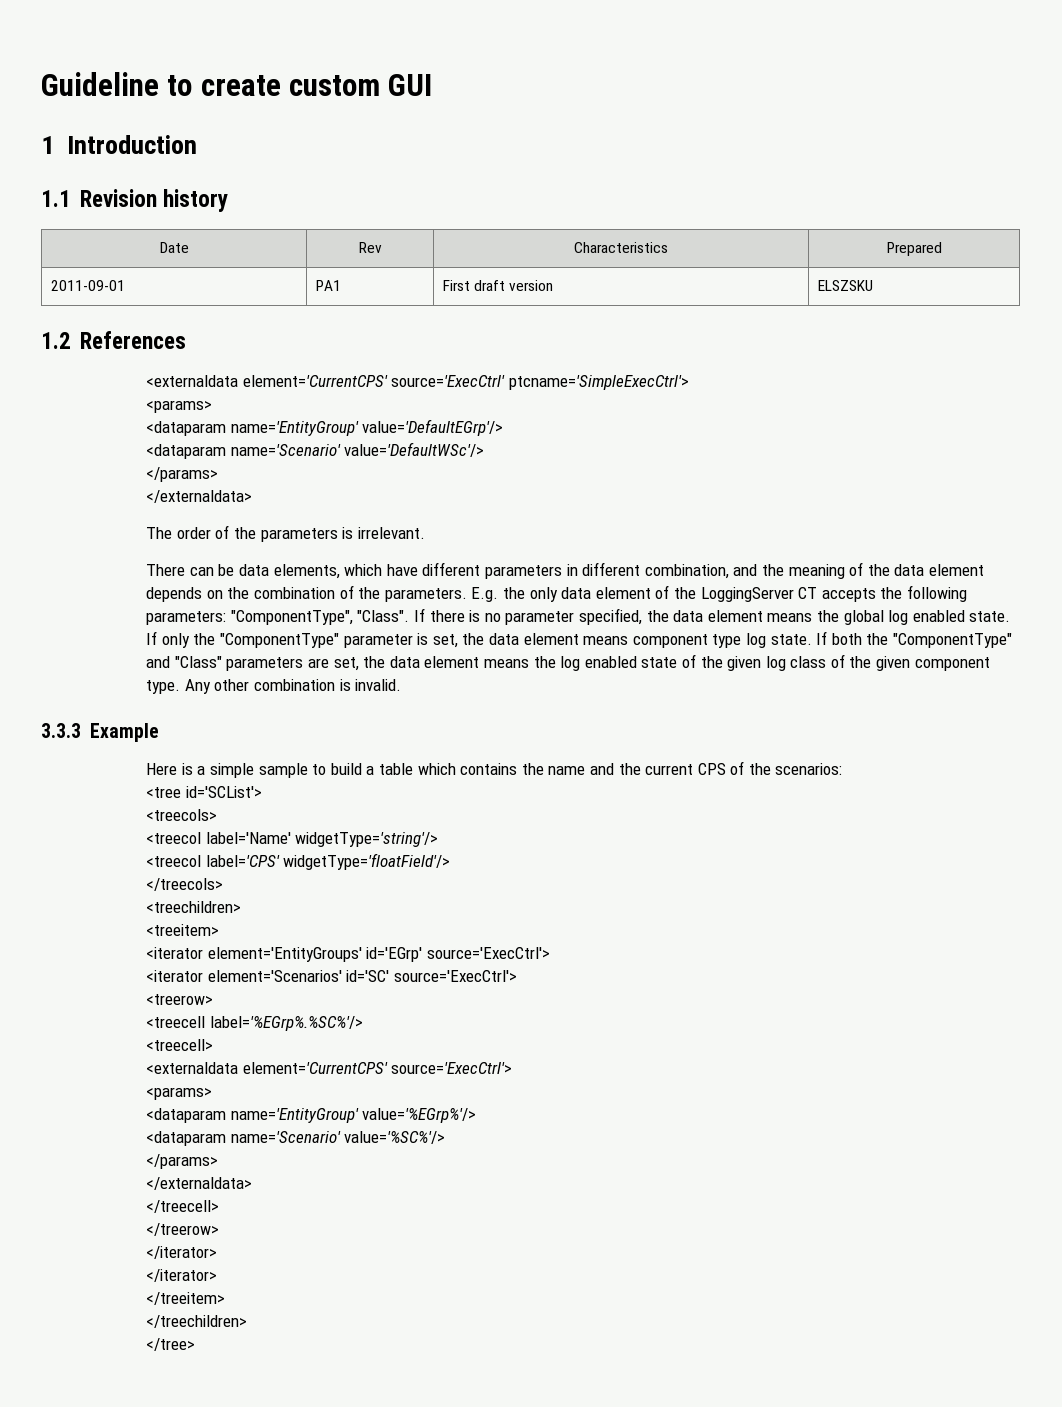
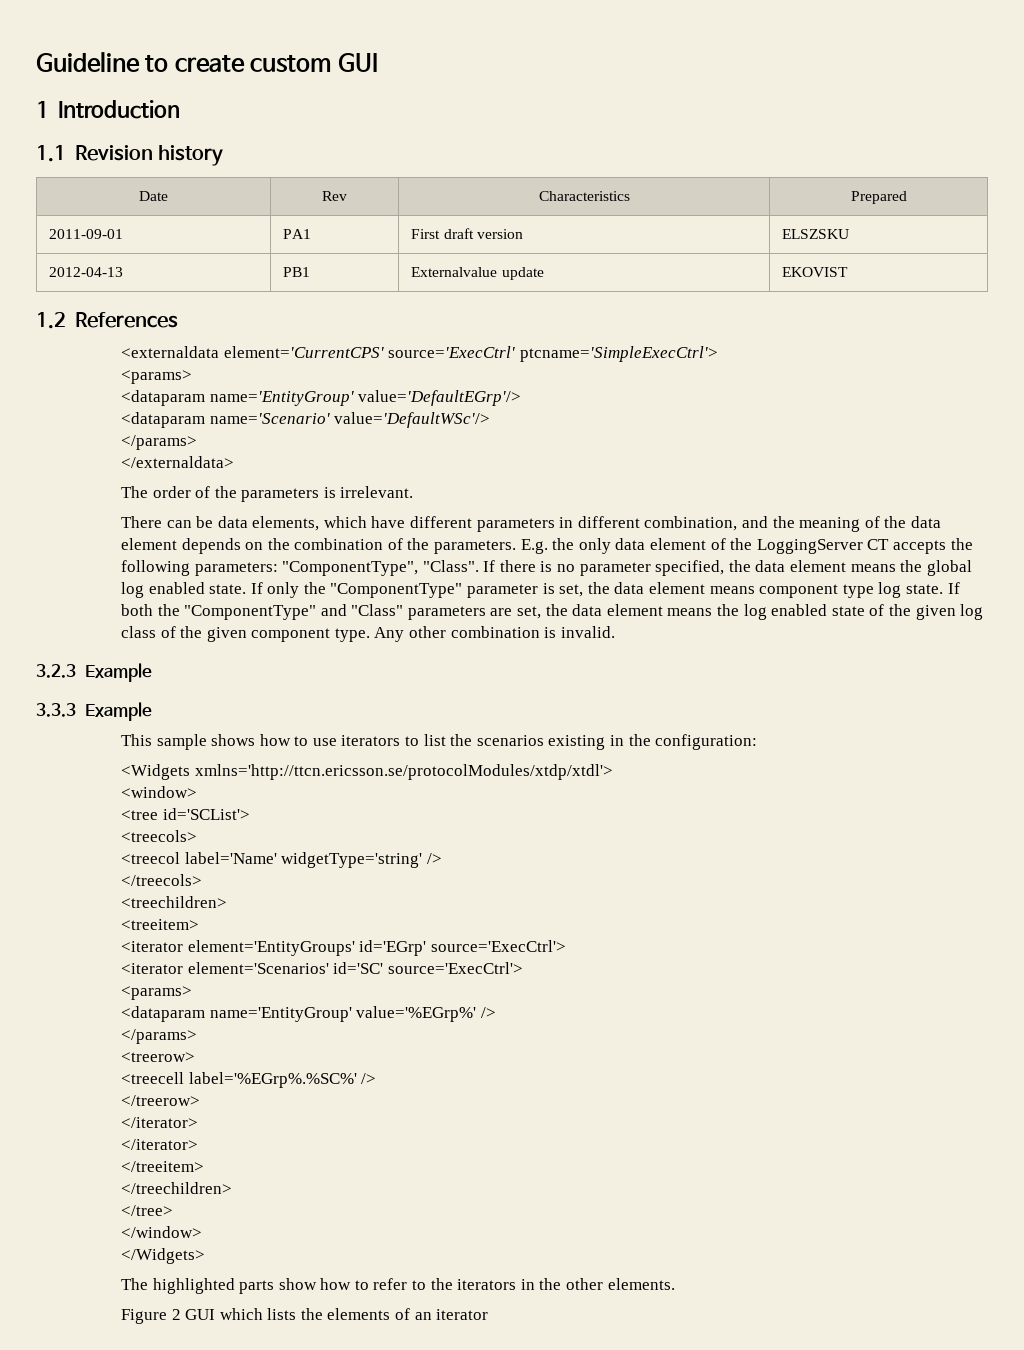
(873, 285) none -> [49,267,124,277] [283,267,311,277] [411,267,544,280] [782,267,849,277] // 2012-04-13 | PB1 | Externalvalue update | EKOVIST
[41,723,159,742] [146,761,843,778] 3.3.3 Example // Here is a simple sample to build a table which contains the name and the current CPS of the scenarios: -> [36,663,153,682] [36,702,153,721] [120,734,758,750] [120,764,613,780] [120,786,197,798] 3.2.3 Example // 3.3.3 Example // This sample shows how to use iterators to list the scenarios existing in the configuration: // <Widgets xmlns='http://ttcn.ericsson.se/protocolModules/xtdp/xtdl'> // <window>
[295,832,439,847] [146,853,451,870] widgetType='string'/> // <treecol label='CPS' widgetType='floatField'/> -> [281,852,442,868] widgetType='string' />
[146,994,214,1005] [146,1016,363,1031] [146,1039,214,1051] [146,1062,513,1074] [146,1087,213,1100] [146,1108,477,1123] [146,1131,446,1146] [146,1154,219,1169] [146,1177,253,1190] [146,1200,220,1213] <treerow> // <treecell label='%EGrp%.%SC%'/> // <treecell> // <externaldata element='CurrentCPS' source='ExecCtrl'> // <params> // <dataparam name='EntityGroup' value='%EGrp%'/> // <dataparam name='Scenario' value='%SC%'/> // </params> // </externaldata> // </treecell> -> [120,986,192,1000] [120,1006,496,1022] [120,1029,197,1044] [120,1052,195,1062] [120,1072,377,1088] <params> // <dataparam name='EntityGroup' value='%EGrp%' /> // </params> // <treerow> // <treecell label='%EGrp%.%SC%' />
(196, 1344) none -> [120,1226,202,1238] [120,1248,205,1264] [120,1278,675,1294] [120,1308,489,1324] // </window> // </Widgets> // The highlighted parts show how to refer to the iterators in the other elements. // Figure 2 GUI which lists the elements of an iterator

